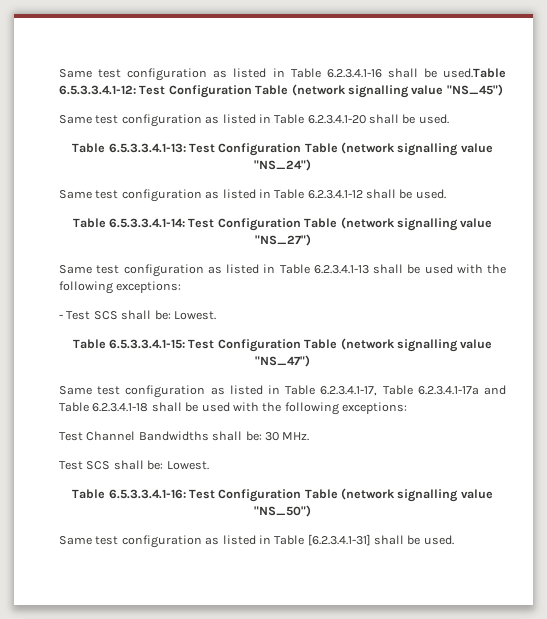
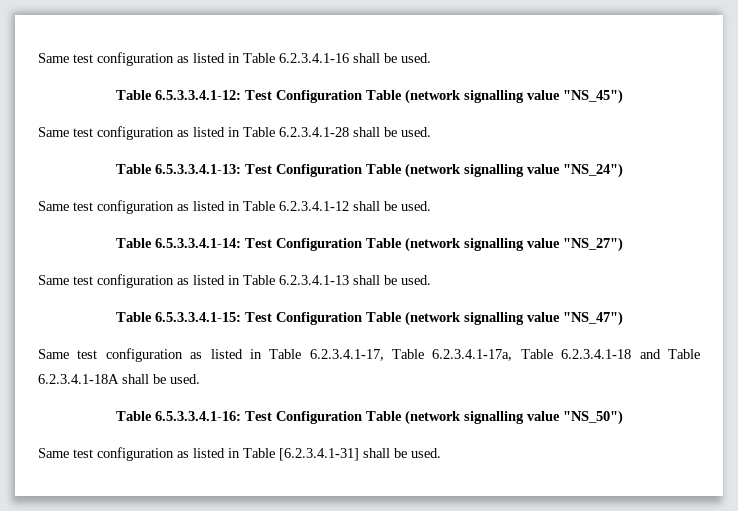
[443,68,507,78] used.Table -> [401,53,431,63] [115,90,152,100] used. // Table
[307,115,366,124] 6.2.3.4.1-20 -> [279,127,349,137] 6.2.3.4.1-28
[424,264,506,274] [59,281,182,294] [59,310,216,320] used with the following exceptions: // - Test SCS shall be: Lowest. -> [401,275,431,285] used.
[417,386,479,395] 6.2.3.4.1-17a -> [432,349,632,361] 6.2.3.4.1-17a, Table 6.2.3.4.1-18
[92,402,407,415] [59,431,310,441] [59,460,209,470] 6.2.3.4.1-18 shall be used with the following exceptions: // Test Channel Bandwidths shall be: 30 MHz. // Test SCS shall be: Lowest. -> [38,374,200,384] 6.2.3.4.1-18A shall be used.

